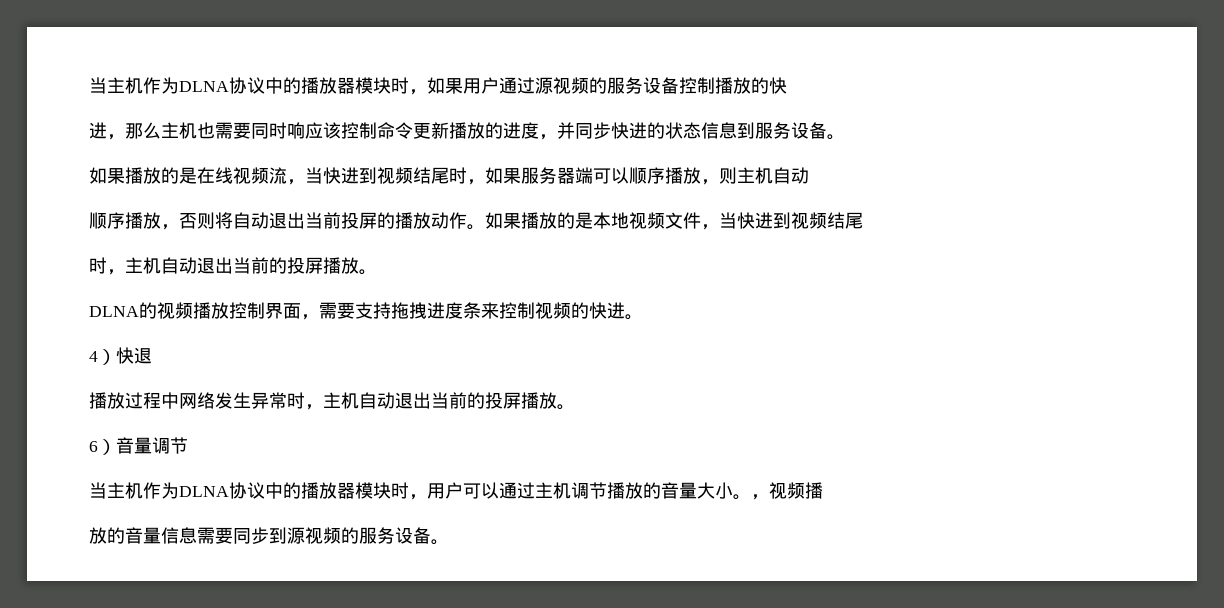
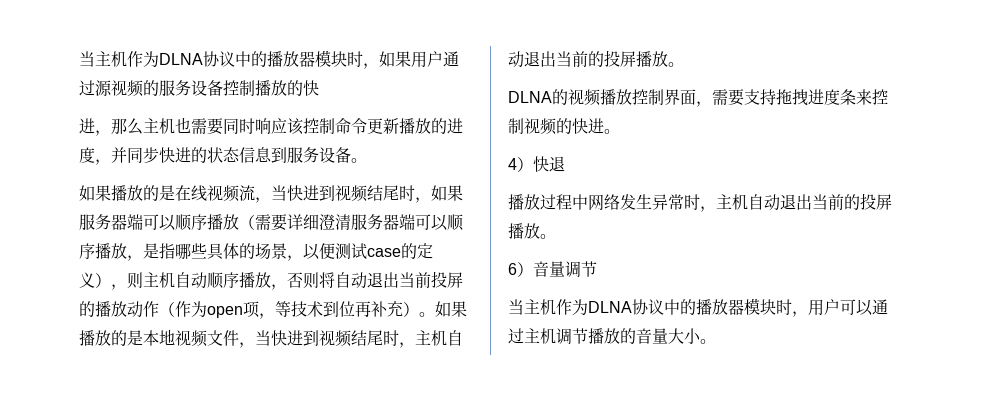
(701, 175) none -> [239,214,464,231] [79,243,433,261] [79,272,111,288] （需要详细澄清服务器端可以顺序播放，是指哪些具体的场景，以便测试case的定义）
(809, 175) // -> (207, 280) none
(467, 220) none -> [159,301,419,319] （作为open项，等技术到位再补充）
(863, 220) // -> (383, 338) none
[751,482,823,500] [89,527,449,545] ，视频播 // 放的音量信息需要同步到源视频的服务设备。 -> (716, 341) none

